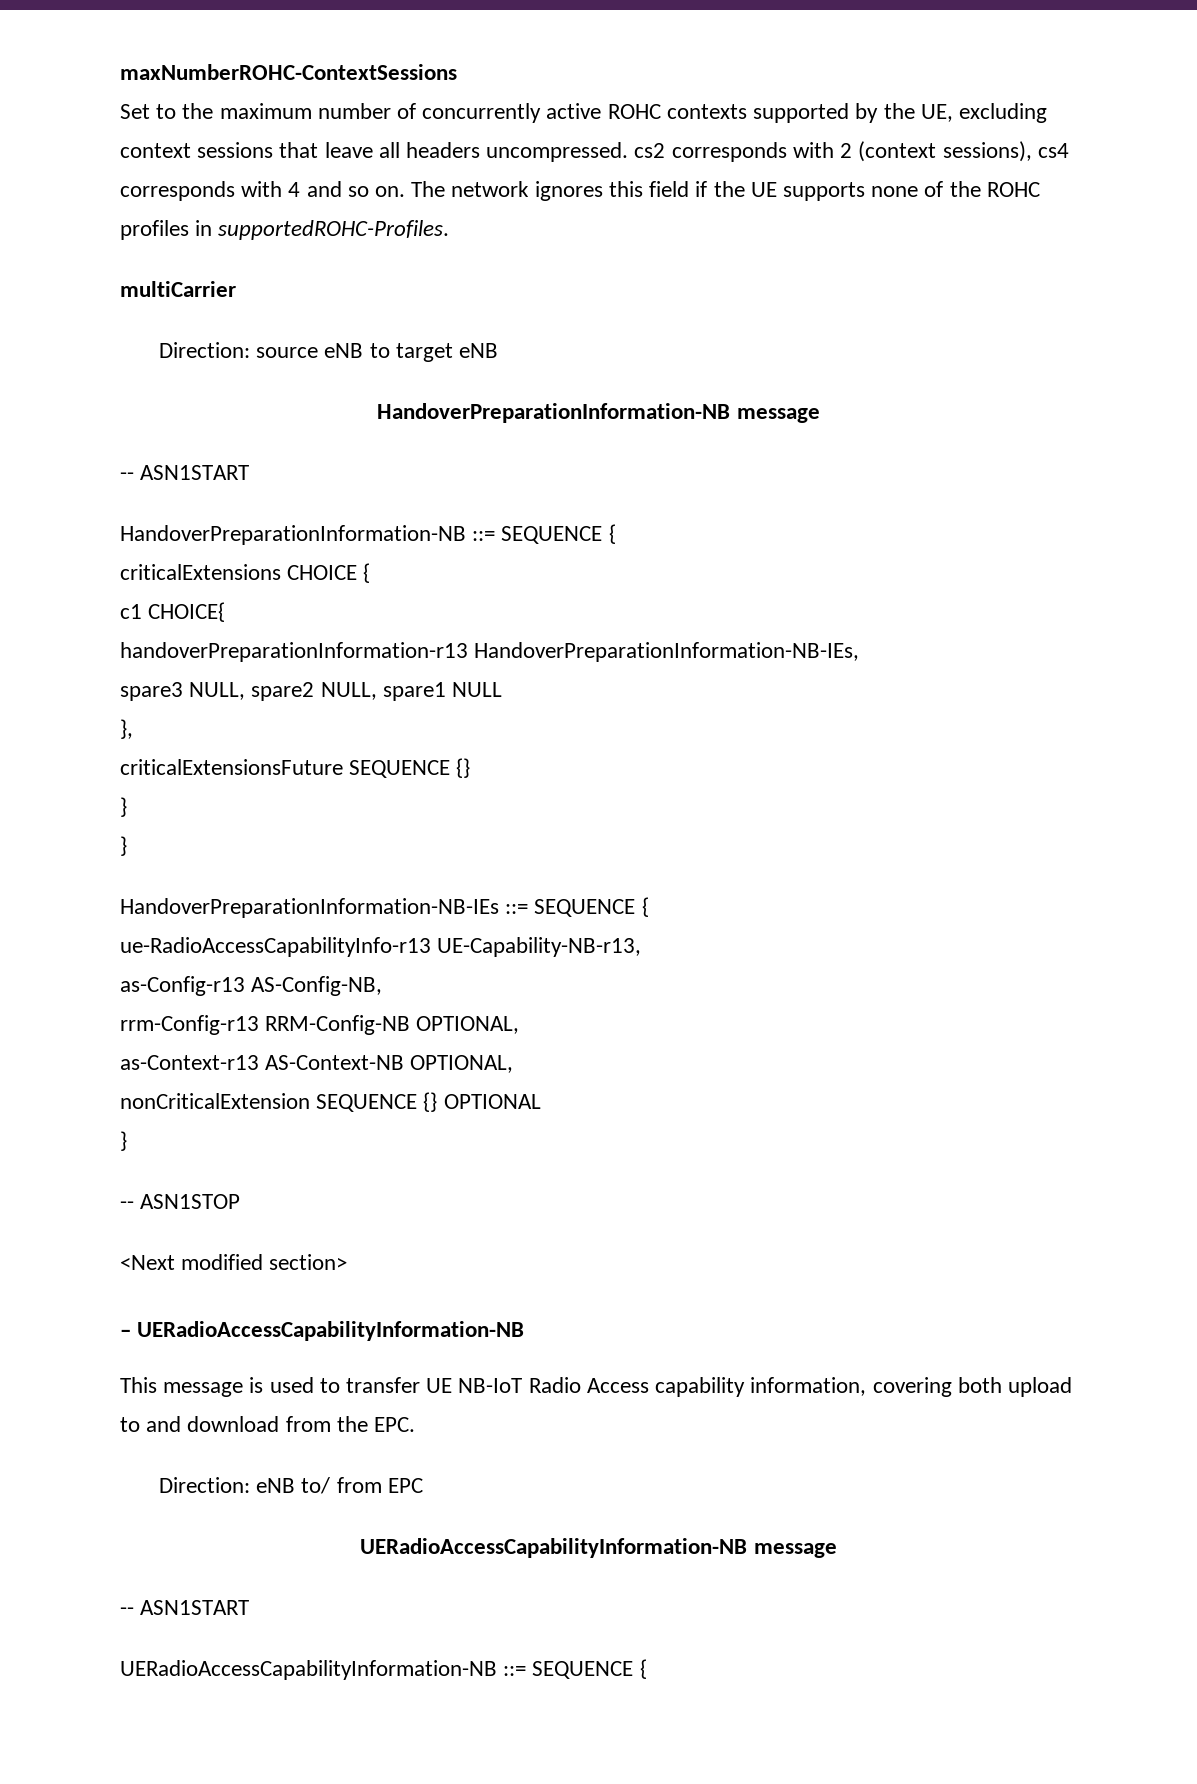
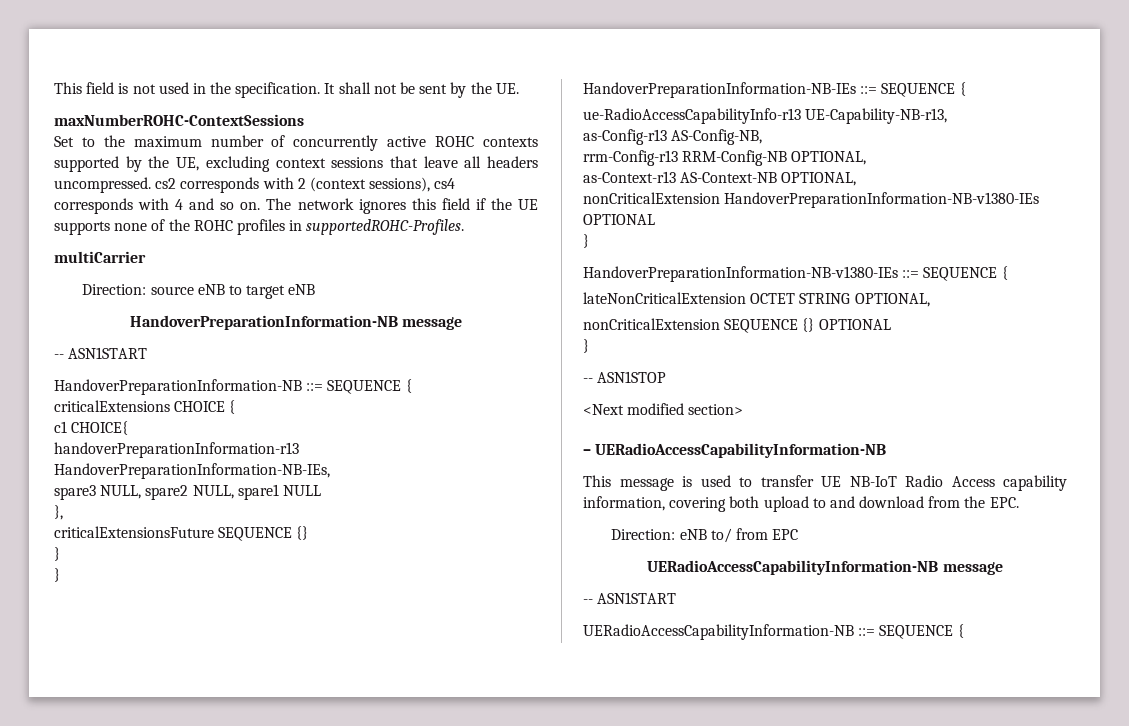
(120, 72) none -> [54,82,519,98] This field is not used in the specification. It shall not be sent by the UE. //
(514, 1064) none -> [583,192,1040,208] [583,214,655,225] [583,234,589,248] [583,266,1008,282] [583,292,930,307] // nonCriticalExtension HandoverPreparationInformation-NB-v1380-IEs OPTIONAL // } // HandoverPreparationInformation-NB-v1380-IEs ::= SEQUENCE { // lateNonCriticalExtension OCTET STRING OPTIONAL,

